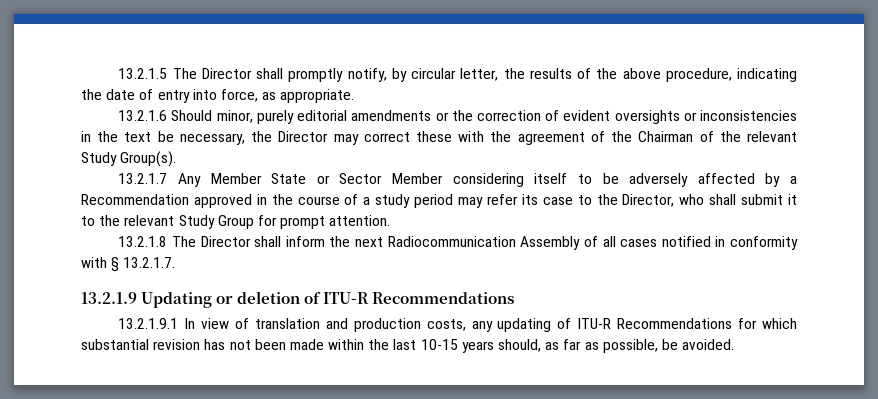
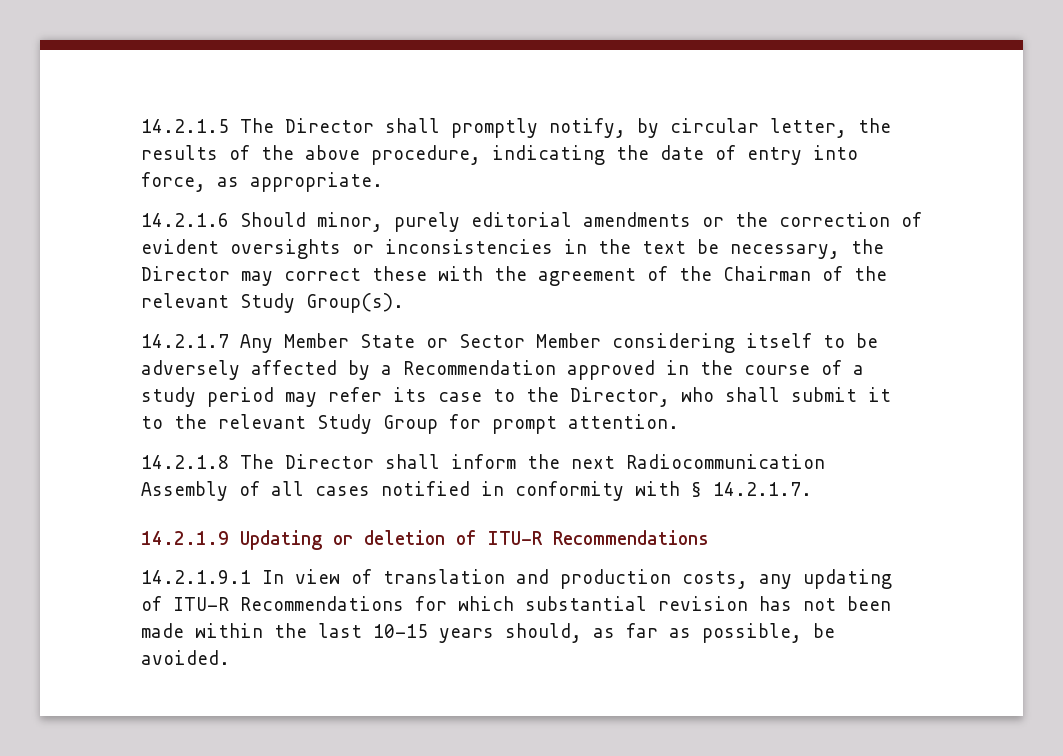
[118,68,168,79] 13.2.1.5 -> [141,119,229,133] 14.2.1.5
[118,110,168,121] 13.2.1.6 -> [141,213,229,227] 14.2.1.6
[118,173,168,184] 13.2.1.7 -> [141,334,229,348] 14.2.1.7
[118,236,168,247] 13.2.1.8 -> [141,455,229,469] 14.2.1.8
[123,257,176,268] [81,292,137,304] 13.2.1.7. // 13.2.1.9 -> [713,482,812,496] [141,531,229,545] 14.2.1.7. // 14.2.1.9
[118,318,179,329] 13.2.1.9.1 -> [141,570,251,584] 14.2.1.9.1

